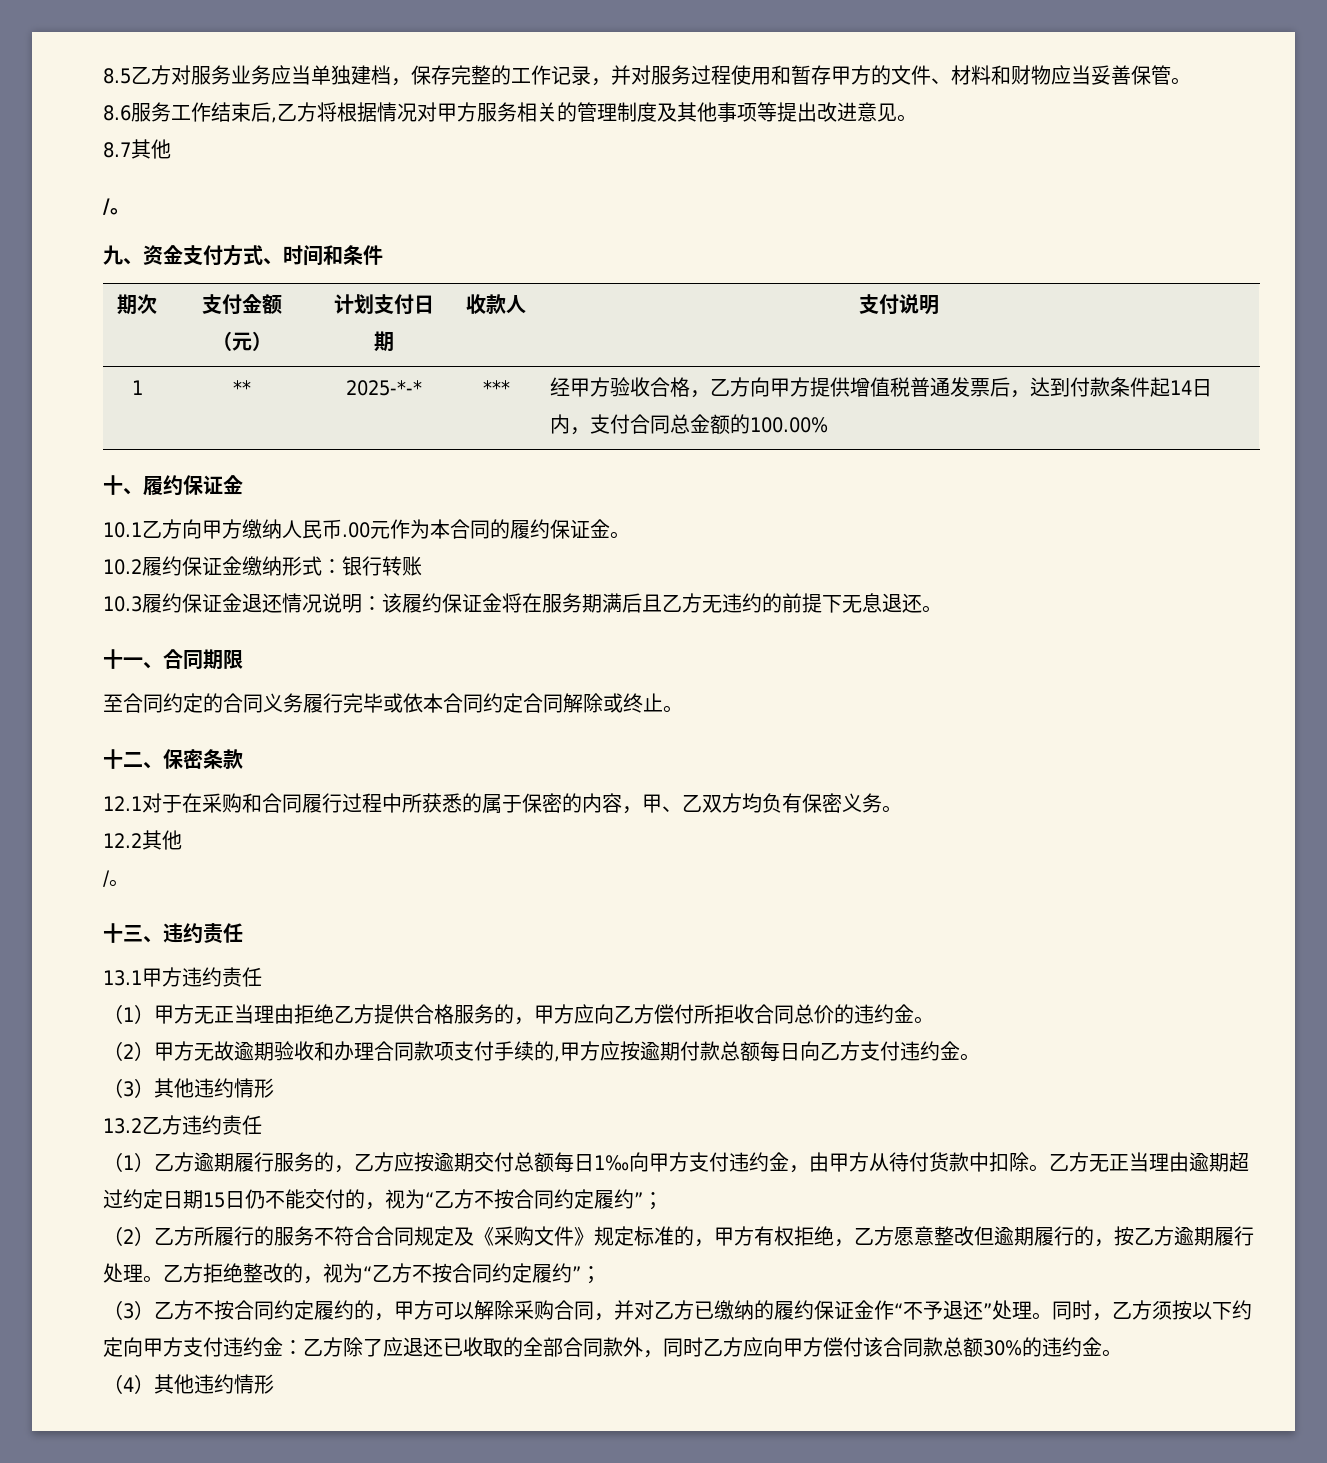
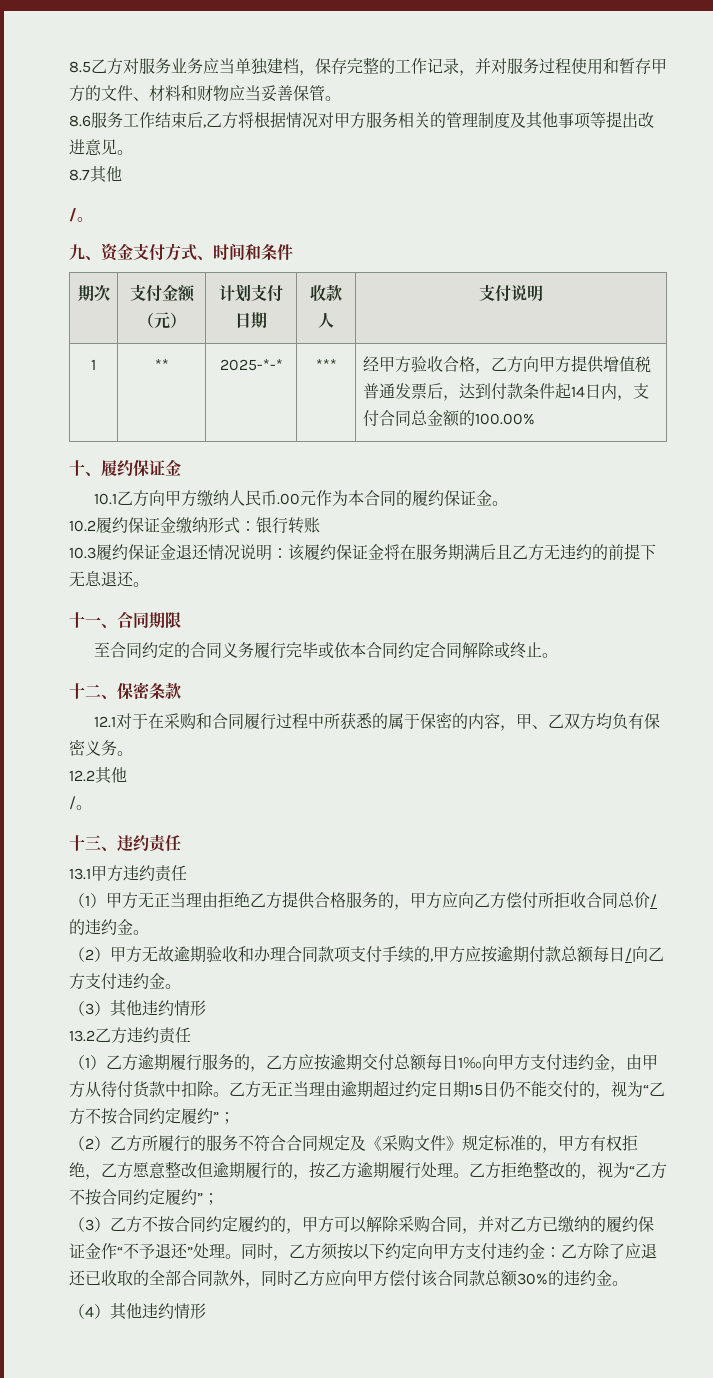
(834, 1014) none -> [650,894,657,908] /
(800, 1052) none -> [625,948,632,962] /

